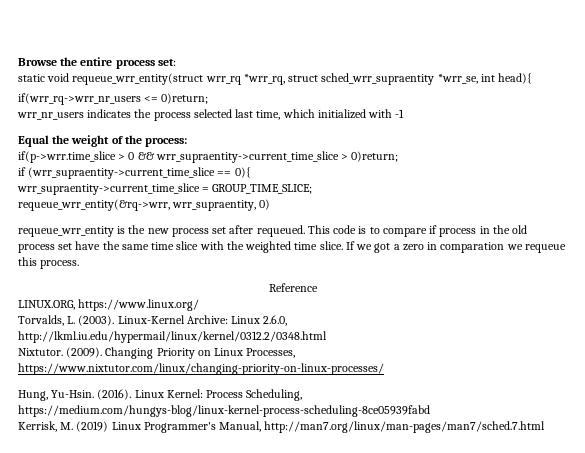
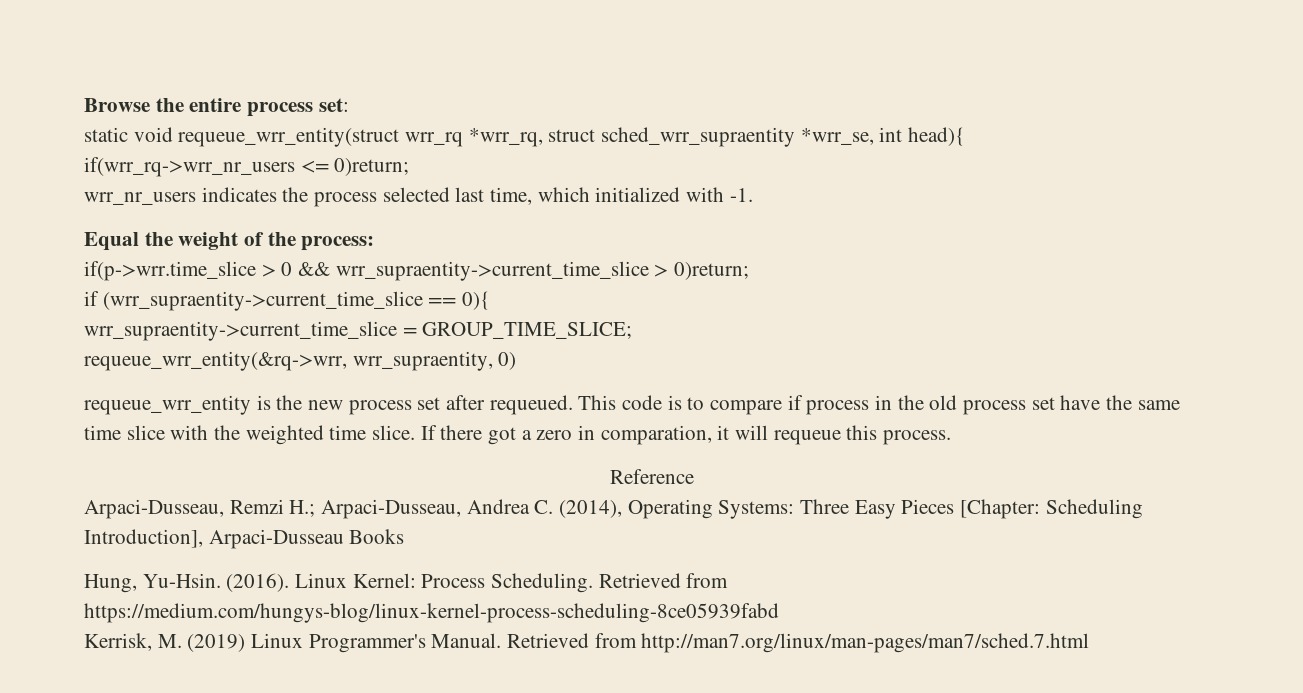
[395,109,405,118] -1 -> [729,188,753,202] -1.
[356,244,373,250] we -> [440,425,483,440] there
[440,242,523,253] comparation we -> [600,425,769,445] comparation, it will
[18,299,200,311] [18,315,288,326] [18,331,327,343] [18,347,296,359] [18,363,384,375] LINUX.ORG, https://www.linux.org/ // Torvalds, L. (2003). Linux-Kernel Archive: Linux 2.6.0, http://lkml.iu.edu/hypermail/linux/kernel/0312.2/0348.html // Nixtutor. (2009). Changing Priority on Linux Processes, https://www.nixtutor.com/linux/changing-priority-on-linux-processes/ -> [84,499,1143,519] [84,529,405,549] Arpaci-Dusseau, Remzi H.; Arpaci-Dusseau, Andrea C. (2014), Operating Systems: Three Easy Pieces [Chapter: Scheduling Introduction], Arpaci-Dusseau Books
[246,389,303,401] Scheduling, -> [491,573,729,593] Scheduling. Retrieved from
[219,421,262,432] Manual, -> [431,633,637,648] Manual. Retrieved from

